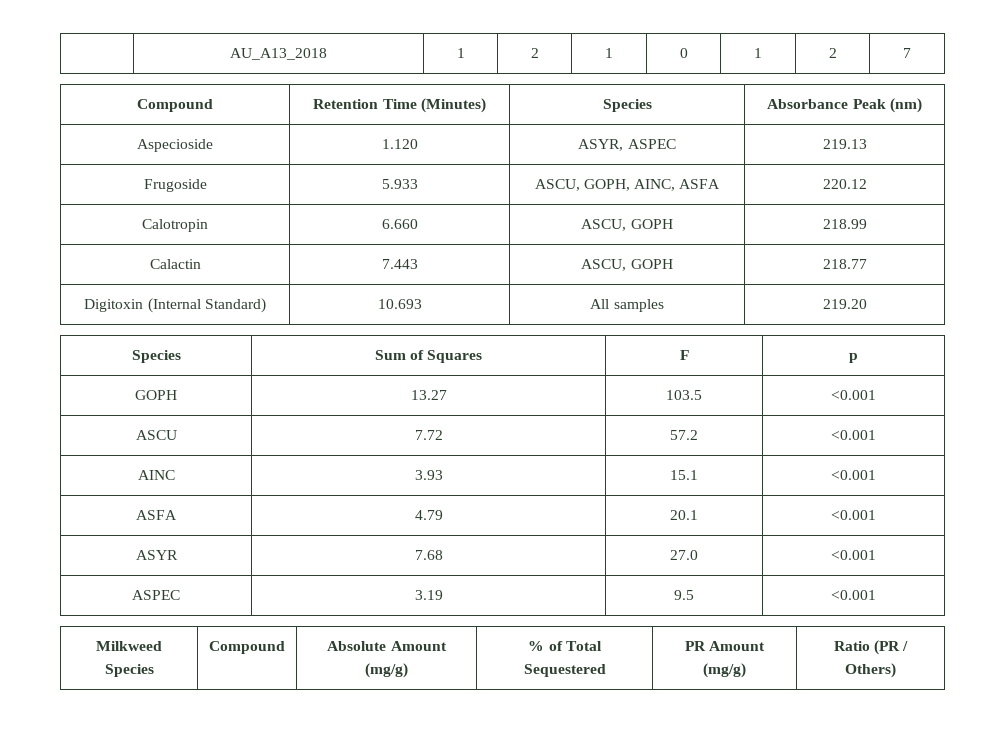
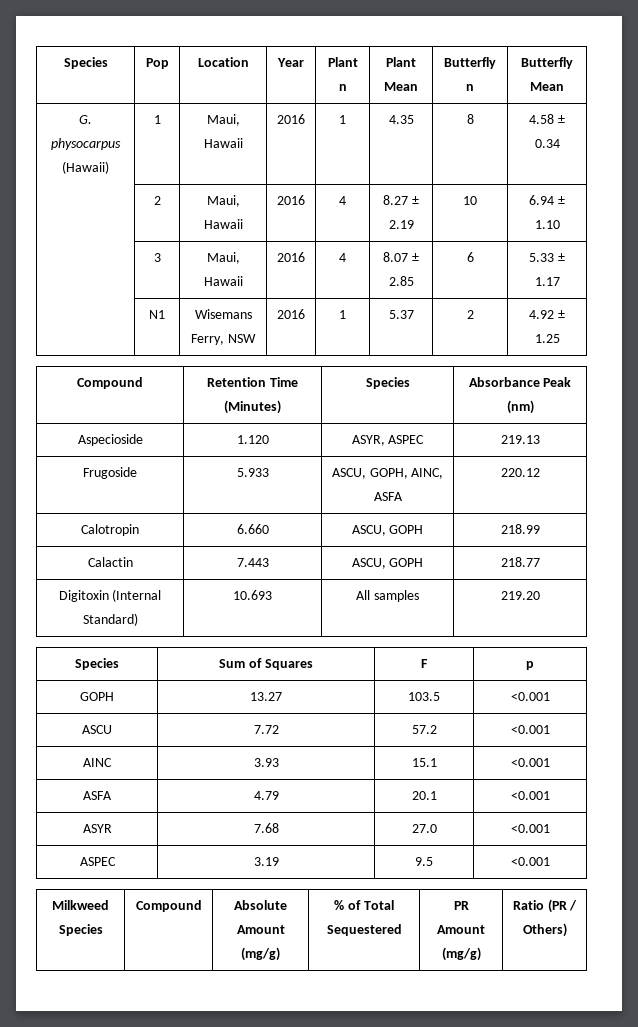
[230,48,327,60] [456,48,465,58] [530,48,539,58] [605,48,613,58] [679,48,688,58] [754,48,762,58] [828,48,837,58] [903,48,911,58] | AU_A13_2018 | 1 | 2 | 1 | 0 | 1 | 2 | 7 -> [63,57,108,69] [145,58,169,69] [197,57,249,67] [277,58,304,67] [327,57,358,67] [338,84,347,91] [386,57,416,67] [384,82,418,91] [444,57,496,69] [466,84,474,91] [521,57,573,69] [530,82,564,91] [79,115,92,124] [51,138,121,150] [62,161,109,174] [153,115,161,124] [206,114,240,126] [203,138,243,148] [277,114,305,124] [339,115,346,124] [388,115,414,124] [466,114,474,124] [529,114,565,124] [534,139,560,148] [153,196,161,205] [206,195,240,207] [203,219,243,229] [277,195,305,205] [339,196,346,205] [383,195,419,205] [388,220,414,229] [463,196,477,205] [529,195,565,205] [534,220,560,229] [153,253,161,262] [206,252,240,264] [203,276,243,286] [277,252,305,262] [339,253,346,262] [383,252,419,262] [388,276,414,286] [466,252,474,262] [529,253,565,262] [534,277,560,286] [149,310,165,319] [194,309,252,319] [191,334,256,345] [277,309,305,319] [339,310,346,319] [388,310,414,319] [466,310,474,319] [529,310,565,319] [534,334,560,343] Species | Pop | Location | Year | Plant n | Plant Mean | Butterfly n | Butterfly Mean // G. physocarpus (Hawaii) | 1 | Maui, Hawaii | 2016 | 1 | 4.35 | 8 | 4.58 ± 0.34 // | 2 | Maui, Hawaii | 2016 | 4 | 8.27 ± 2.19 | 10 | 6.94 ± 1.10 // | 3 | Maui, Hawaii | 2016 | 4 | 8.07 ± 2.85 | 6 | 5.33 ± 1.17 // | N1 | Wisemans Ferry, NSW | 2016 | 1 | 5.37 | 2 | 4.92 ± 1.25

